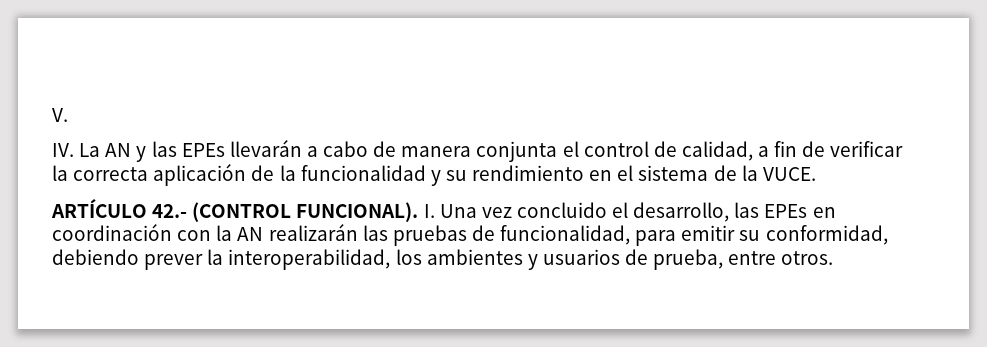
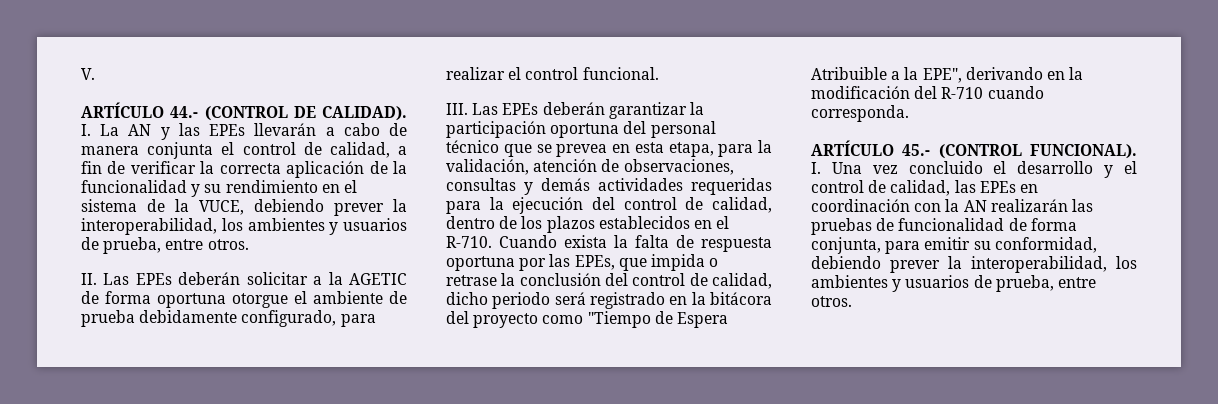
[52,143,74,157] IV. -> [81,102,407,121] [81,124,91,136] ARTÍCULO 44.- (CONTROL DE CALIDAD). I.
[762,167,816,181] [51,198,188,218] VUCE. // ARTÍCULO 42.- -> [199,199,407,216] [81,218,407,235] [81,237,249,254] [81,272,407,285] [81,291,407,308] [81,310,376,327] [446,67,659,80] [446,102,704,119] [446,121,716,138] [446,140,772,157] [446,159,734,175] [446,178,772,195] [446,197,772,214] [446,216,730,233] [446,235,772,252] [446,254,719,271] [446,273,772,289] [446,292,772,309] [446,311,728,328] [811,67,1084,83] [811,86,1044,99] [811,105,909,122] [811,140,931,156] VUCE, debiendo prever la interoperabilidad, los ambientes y usuarios de prueba, entre otros. // II. Las EPEs deberán solicitar a la AGETIC de forma oportuna otorgue el ambiente de prueba debidamente configurado, para realizar el control funcional. // III. Las EPEs deberán garantizar la participación oportuna del personal técnico que se prevea en esta etapa, para la validación, atención de observaciones, consultas y demás actividades requeridas para la ejecución del control de calidad, dentro de los plazos establecidos en el R-710. Cuando exista la falta de respuesta oportuna por las EPEs, que impida o retrase la conclusión del control de calidad, dicho periodo será registrado en la bitácora del proyecto como "Tiempo de Espera Atribuible a la EPE", derivando en la modificación del R-710 cuando corresponda. // ARTÍCULO 45.-
[633,202,730,222] desarrollo, -> [1017,161,1137,178] [811,180,951,196] desarrollo y el control de calidad,
[500,225,631,245] funcionalidad, -> [898,218,1077,231] [811,237,881,254] funcionalidad de forma conjunta,

